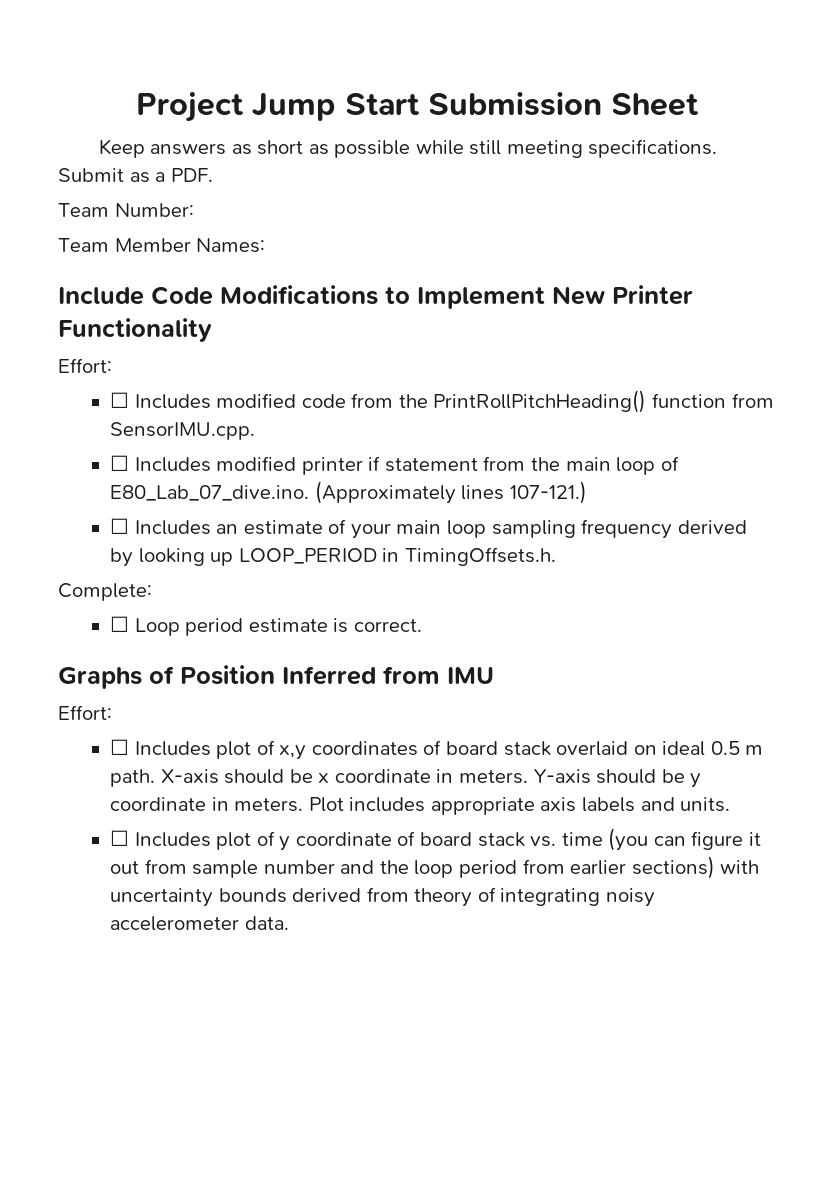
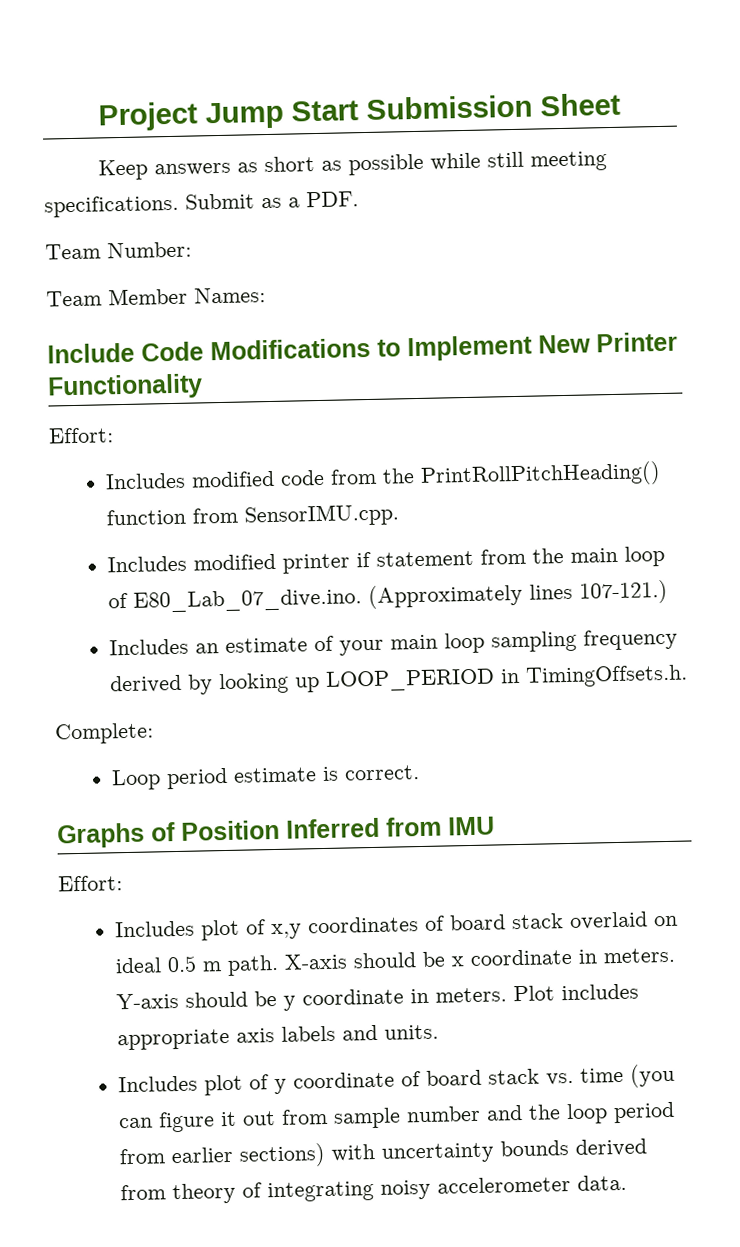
[110,392,130,408] ☐ -> (114, 435) none
[110,455,130,471] ☐ -> (400, 515) none
[110,518,130,534] ☐ -> (669, 592) none
[110,616,130,632] ☐ -> (154, 733) none
[110,739,130,755] ☐ -> (123, 883) none
[110,830,130,846] ☐ -> (440, 1032) none

